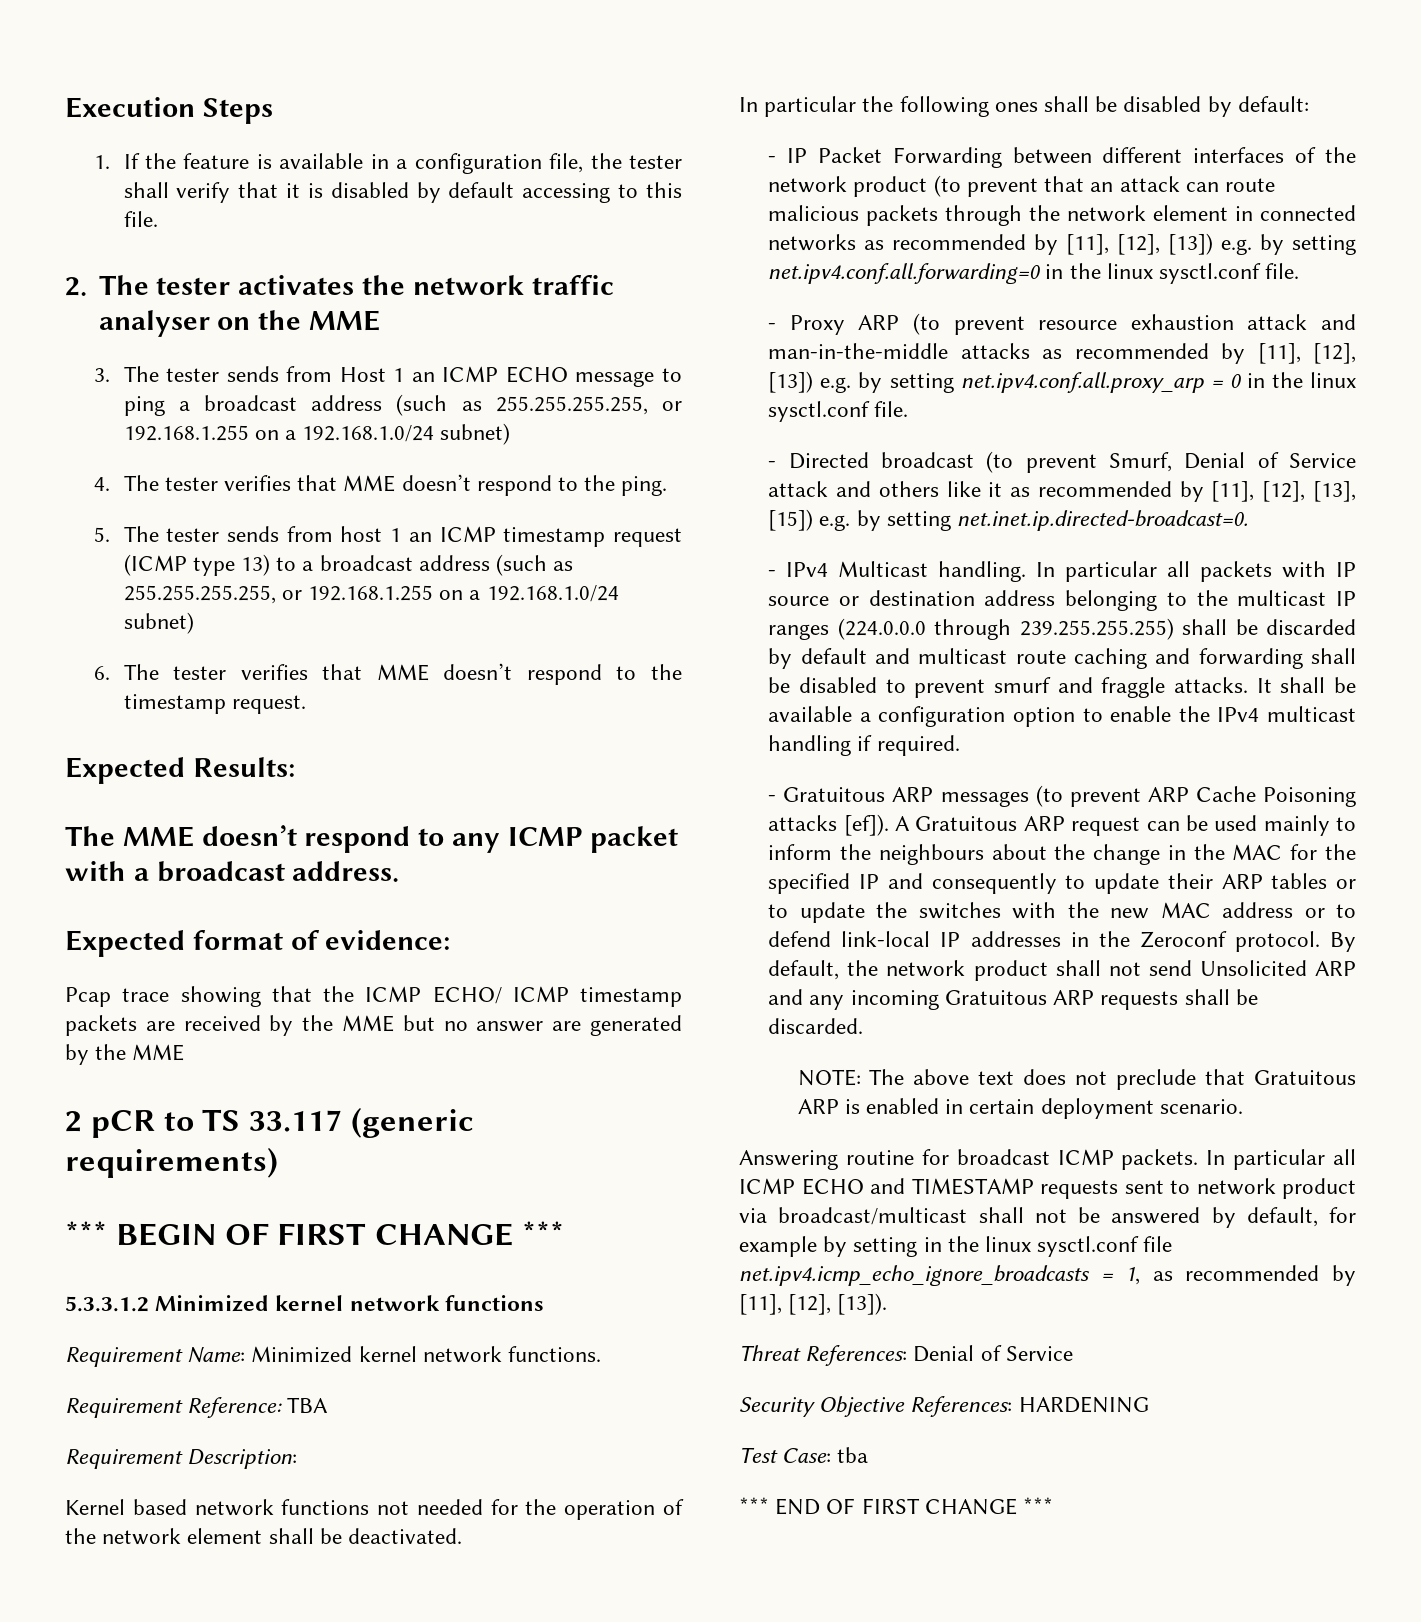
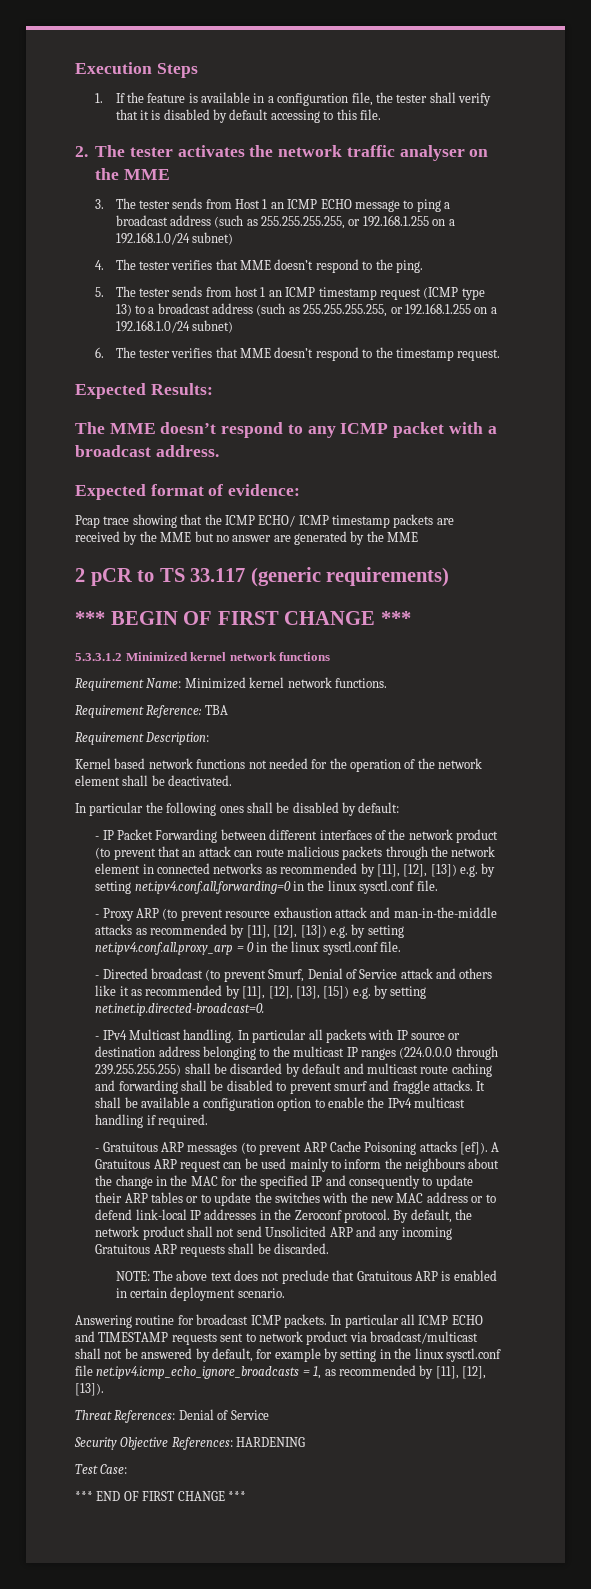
[837,1447,869,1463] tba -> (128, 1469) none

